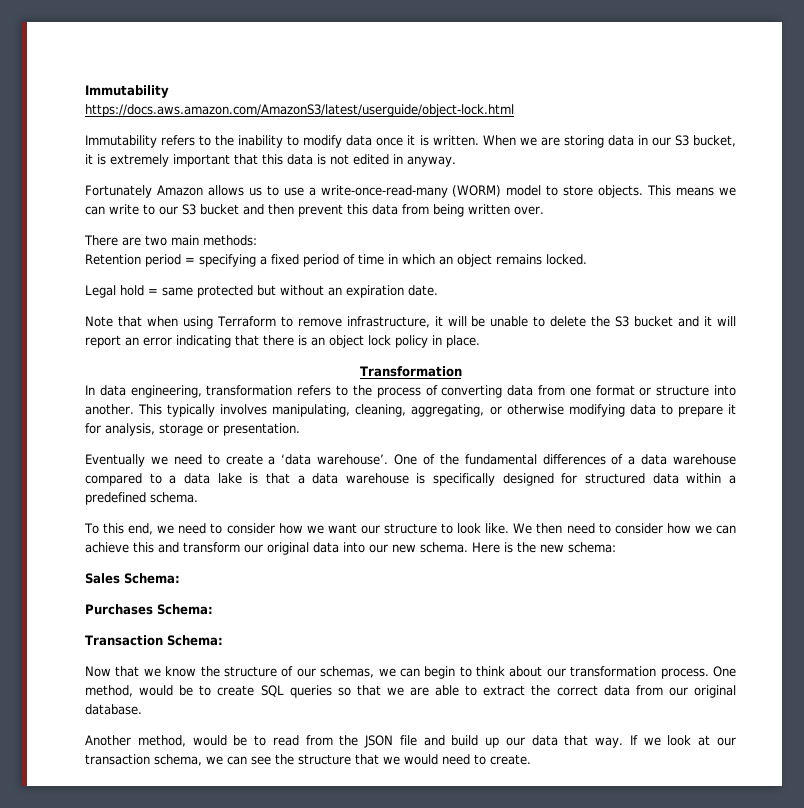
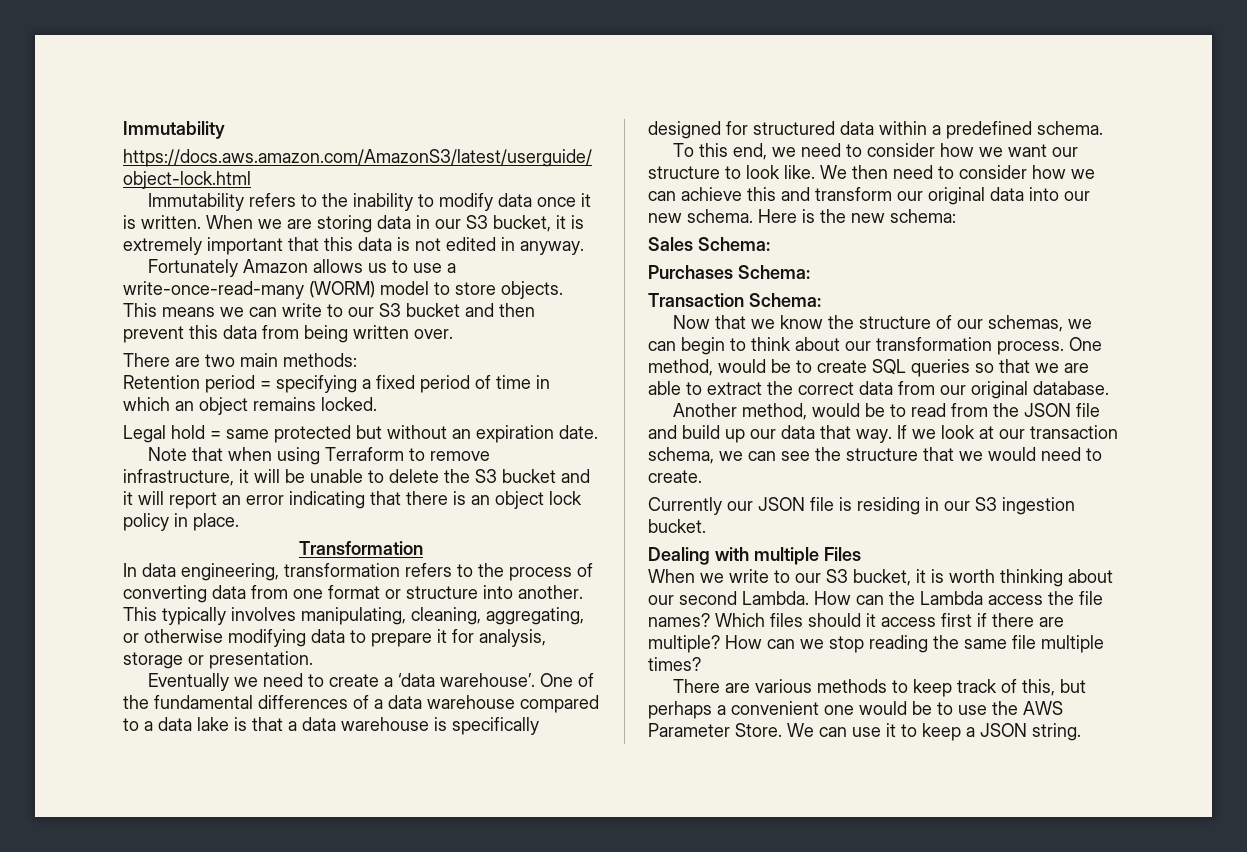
(531, 759) none -> [648,497,1075,515] [648,519,706,533] [648,547,861,565] [648,569,1113,587] [648,591,1103,605] [648,613,1064,627] [648,635,1104,653] [648,657,701,671] [673,679,1087,697] [648,701,1063,719] [648,723,1081,741] // Currently our JSON file is residing in our S3 ingestion bucket. // Dealing with multiple Files // When we write to our S3 bucket, it is worth thinking about our second Lambda. How can the Lambda access the file names? Which files should it access first if there are multiple? How can we stop reading the same file multiple times? // There are various methods to keep track of this, but perhaps a convenient one would be to use the AWS Parameter Store. We can use it to keep a JSON string.

